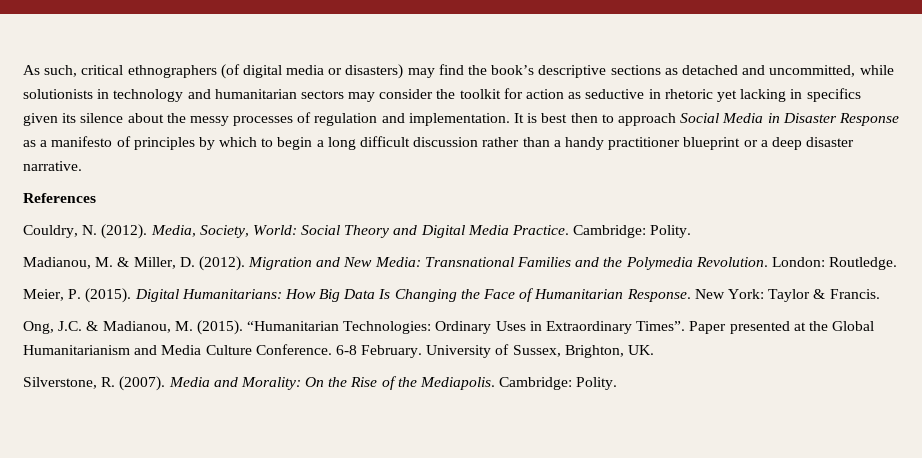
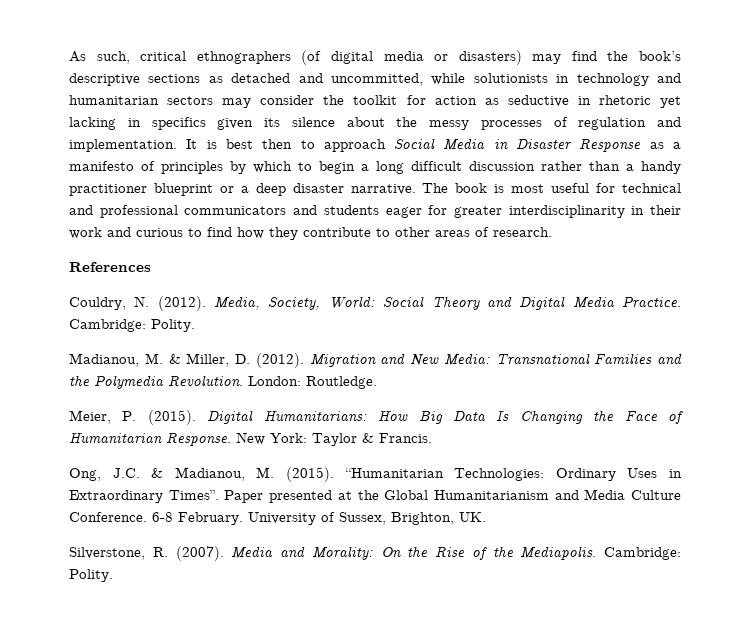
(82, 166) none -> [422,183,681,193] [69,205,681,218] [69,227,552,240] The book is most useful for technical and professional communicators and students eager for greater interdisciplinarity in their work and curious to find how they contribute to other areas of research.

